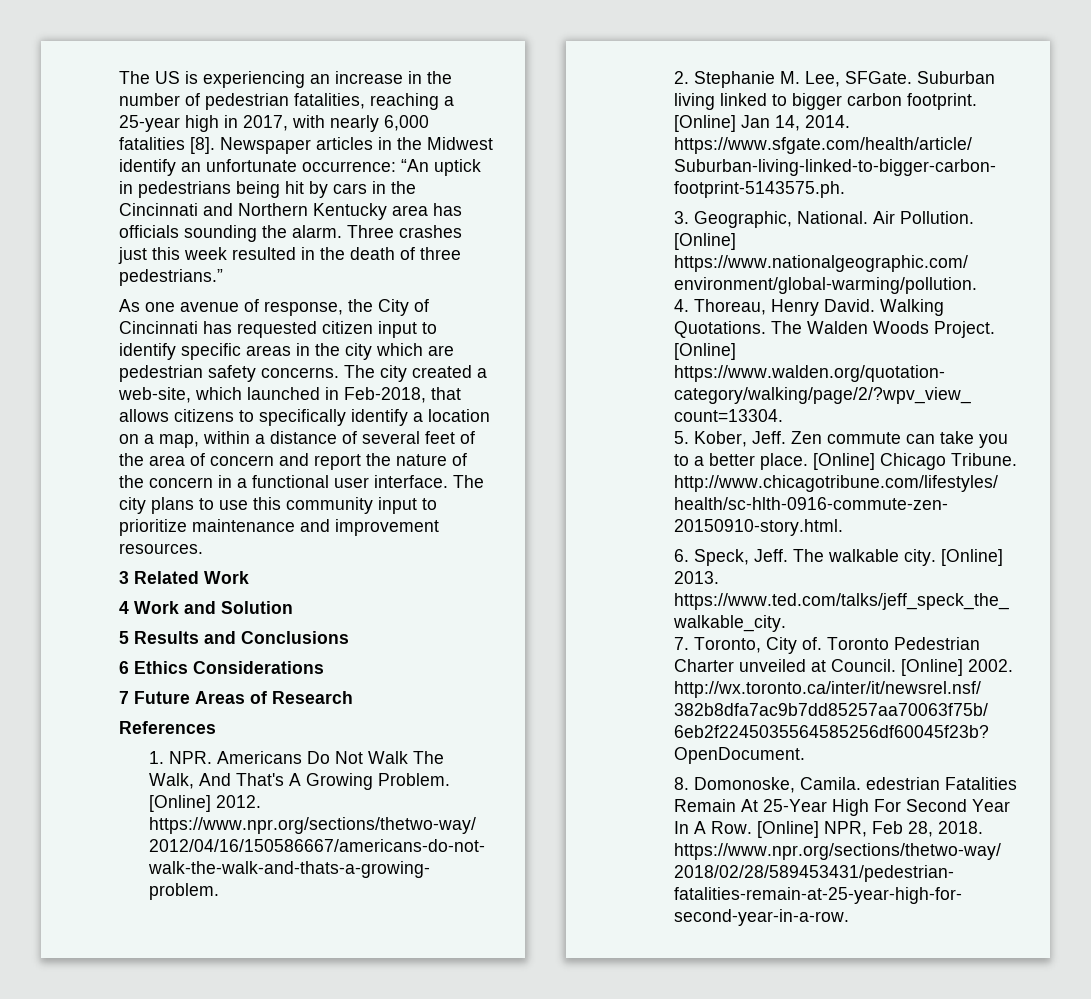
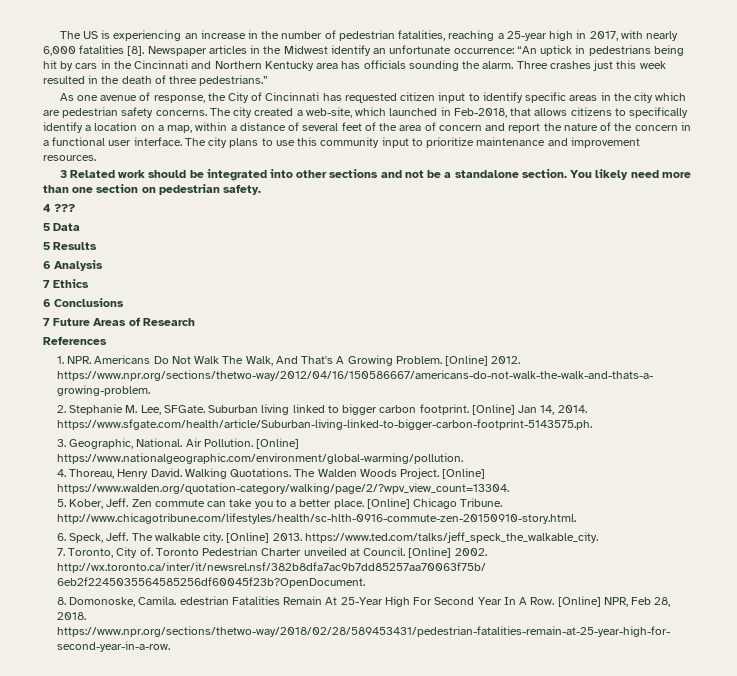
[204,571,249,584] [119,601,293,614] Work // 4 Work and Solution -> [118,169,691,181] [43,184,262,195] [43,204,76,212] [43,223,81,231] work should be integrated into other sections and not be a standalone section. You likely need more than one section on pedestrian safety. // 4 ??? // 5 Data
[204,631,349,644] [119,661,129,674] and Conclusions // 6 -> [43,260,104,271] [43,280,50,288] // 6 Analysis // 7
[193,661,324,674] Considerations -> [43,298,125,307] // 6 Conclusions

